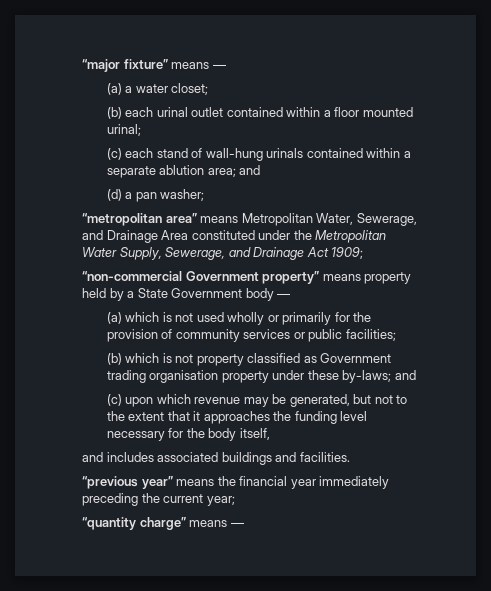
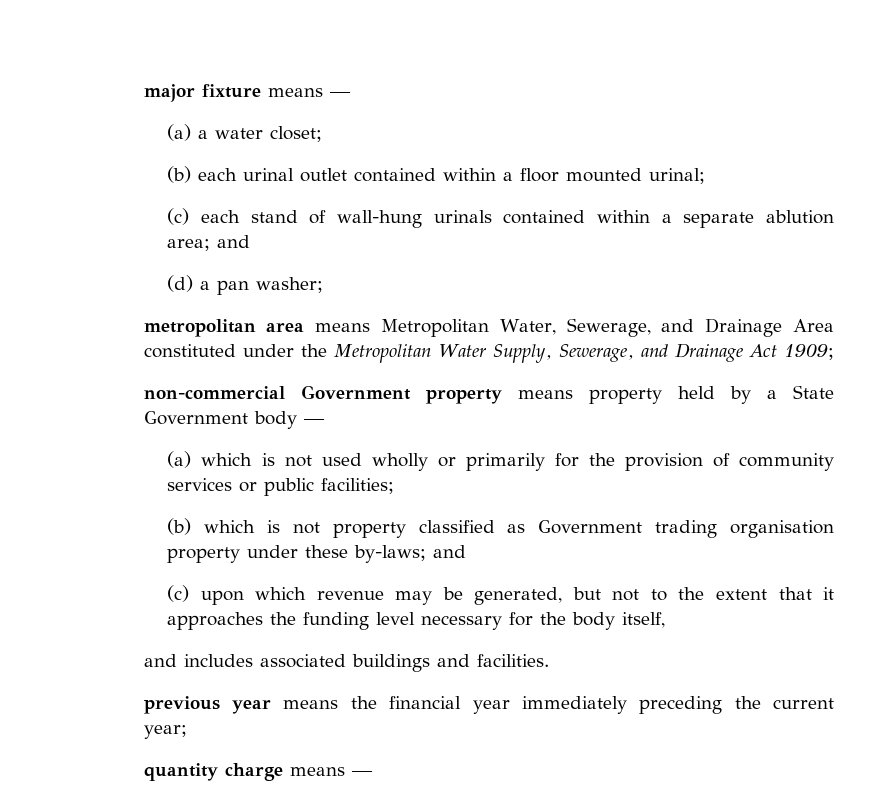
[82,59,168,72] “major fixture” -> [143,84,261,102] major fixture
[82,213,197,226] “metropolitan area” -> [143,319,305,337] metropolitan area
[82,271,320,284] “non-commercial Government property” -> [143,385,502,404] non-commercial Government property
[82,476,173,489] “previous year” -> [143,696,271,714] previous year
[82,517,186,530] “quantity charge” -> [143,763,283,781] quantity charge

